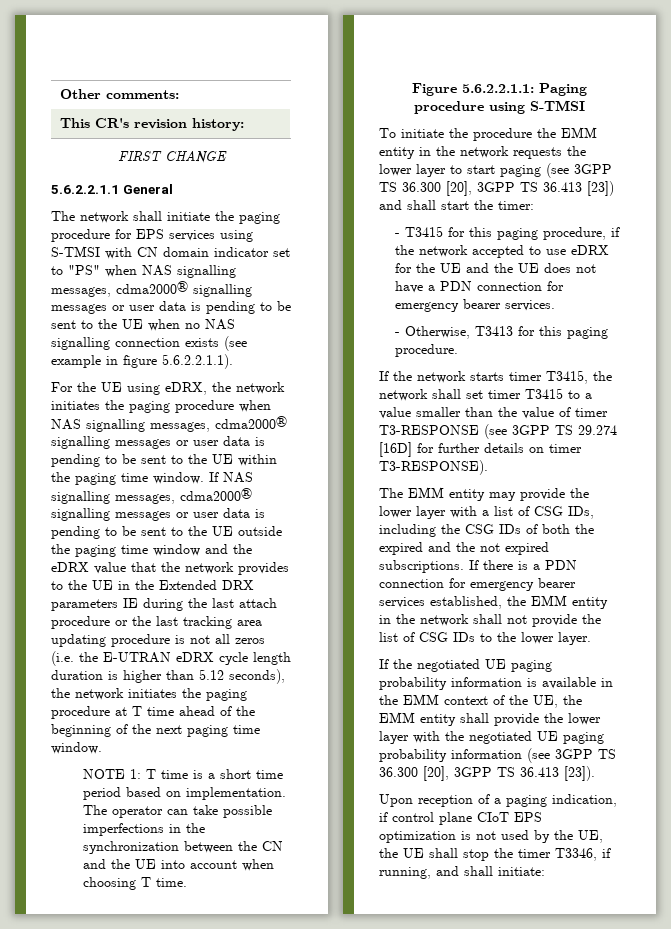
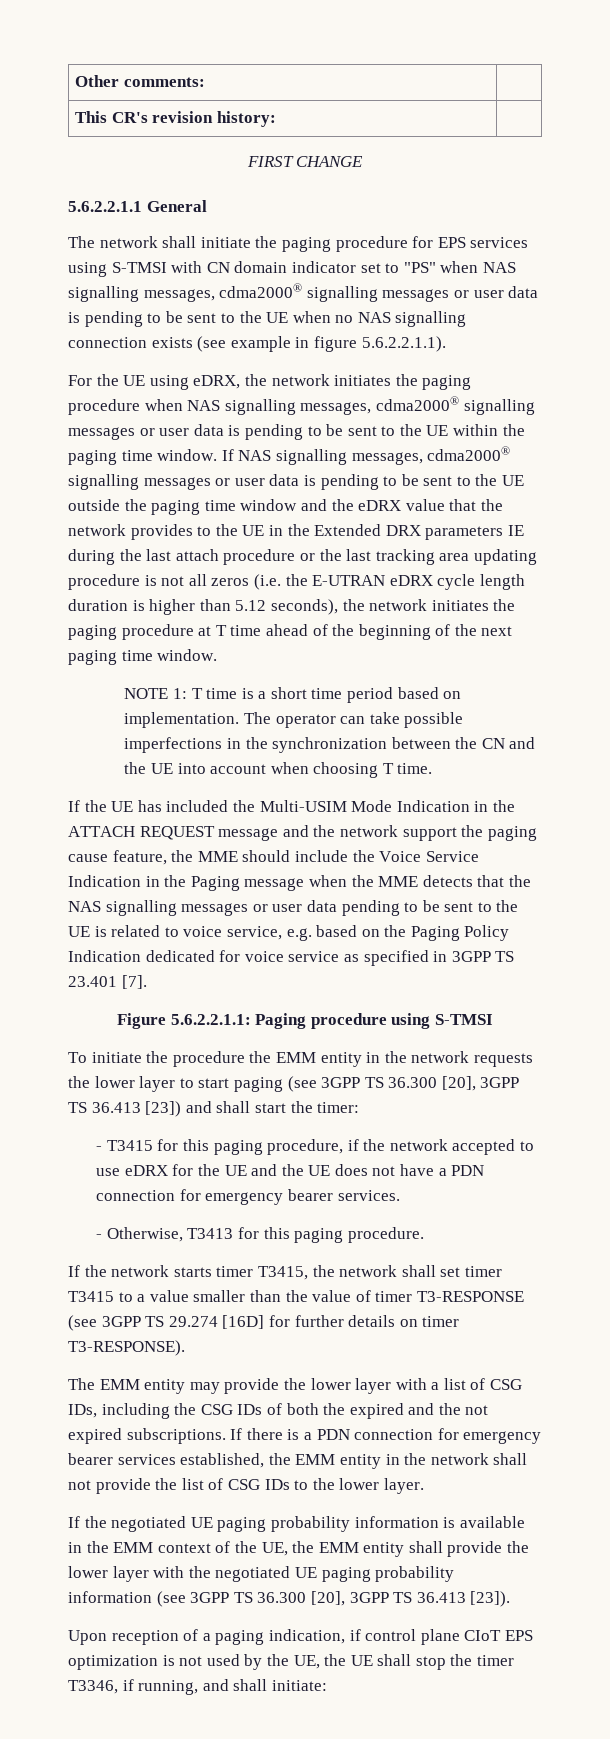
(188, 882) none -> [68,800,515,812] [68,825,537,841] [68,850,479,865] [68,875,531,891] [68,900,519,916] [68,925,510,941] [68,950,515,966] [68,975,147,989] // If the UE has included the Multi-USIM Mode Indication in the ATTACH REQUEST message and the network support the paging cause feature, the MME should include the Voice Service Indication in the Paging message when the MME detects that the NAS signalling messages or user data pending to be sent to the UE is related to voice service, e.g. based on the Paging Policy Indication dedicated for voice service as specified in 3GPP TS 23.401 [7].

